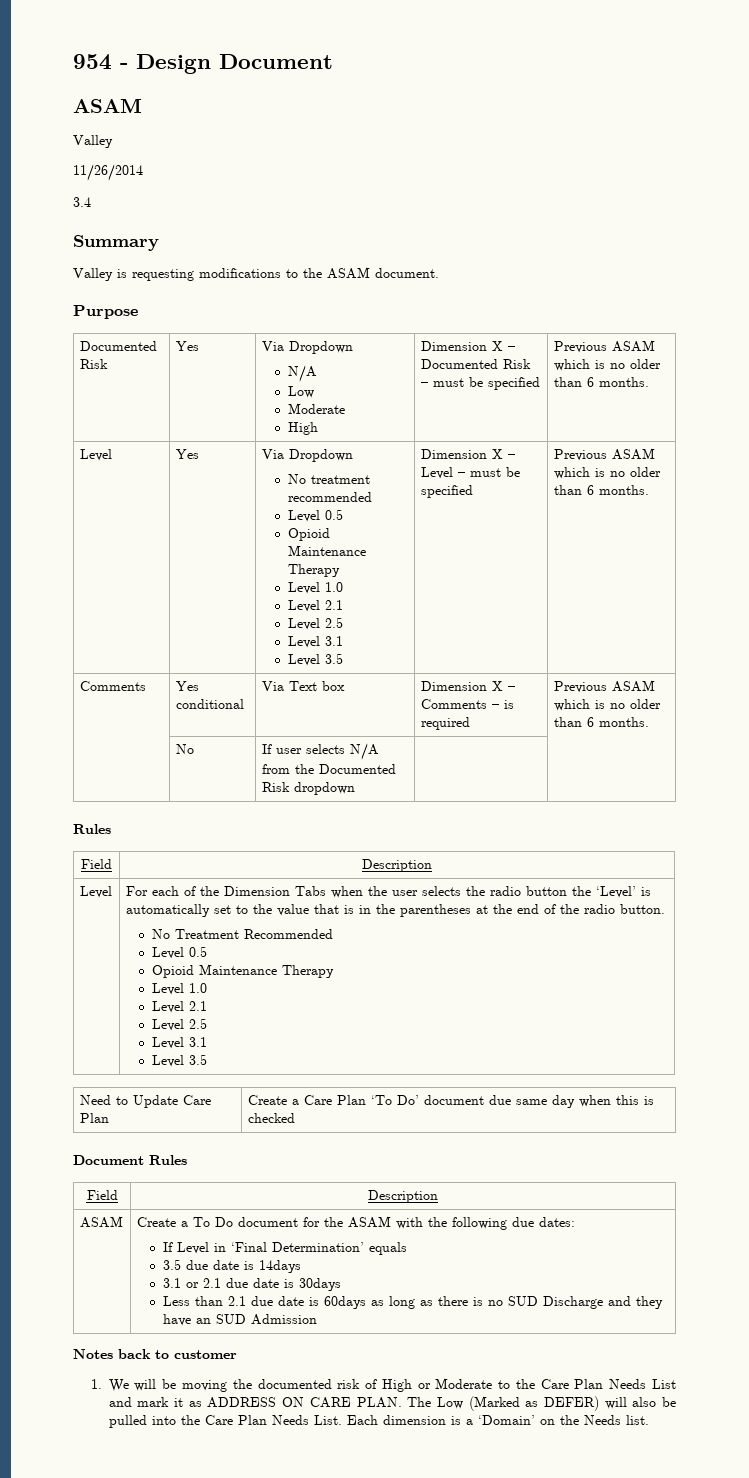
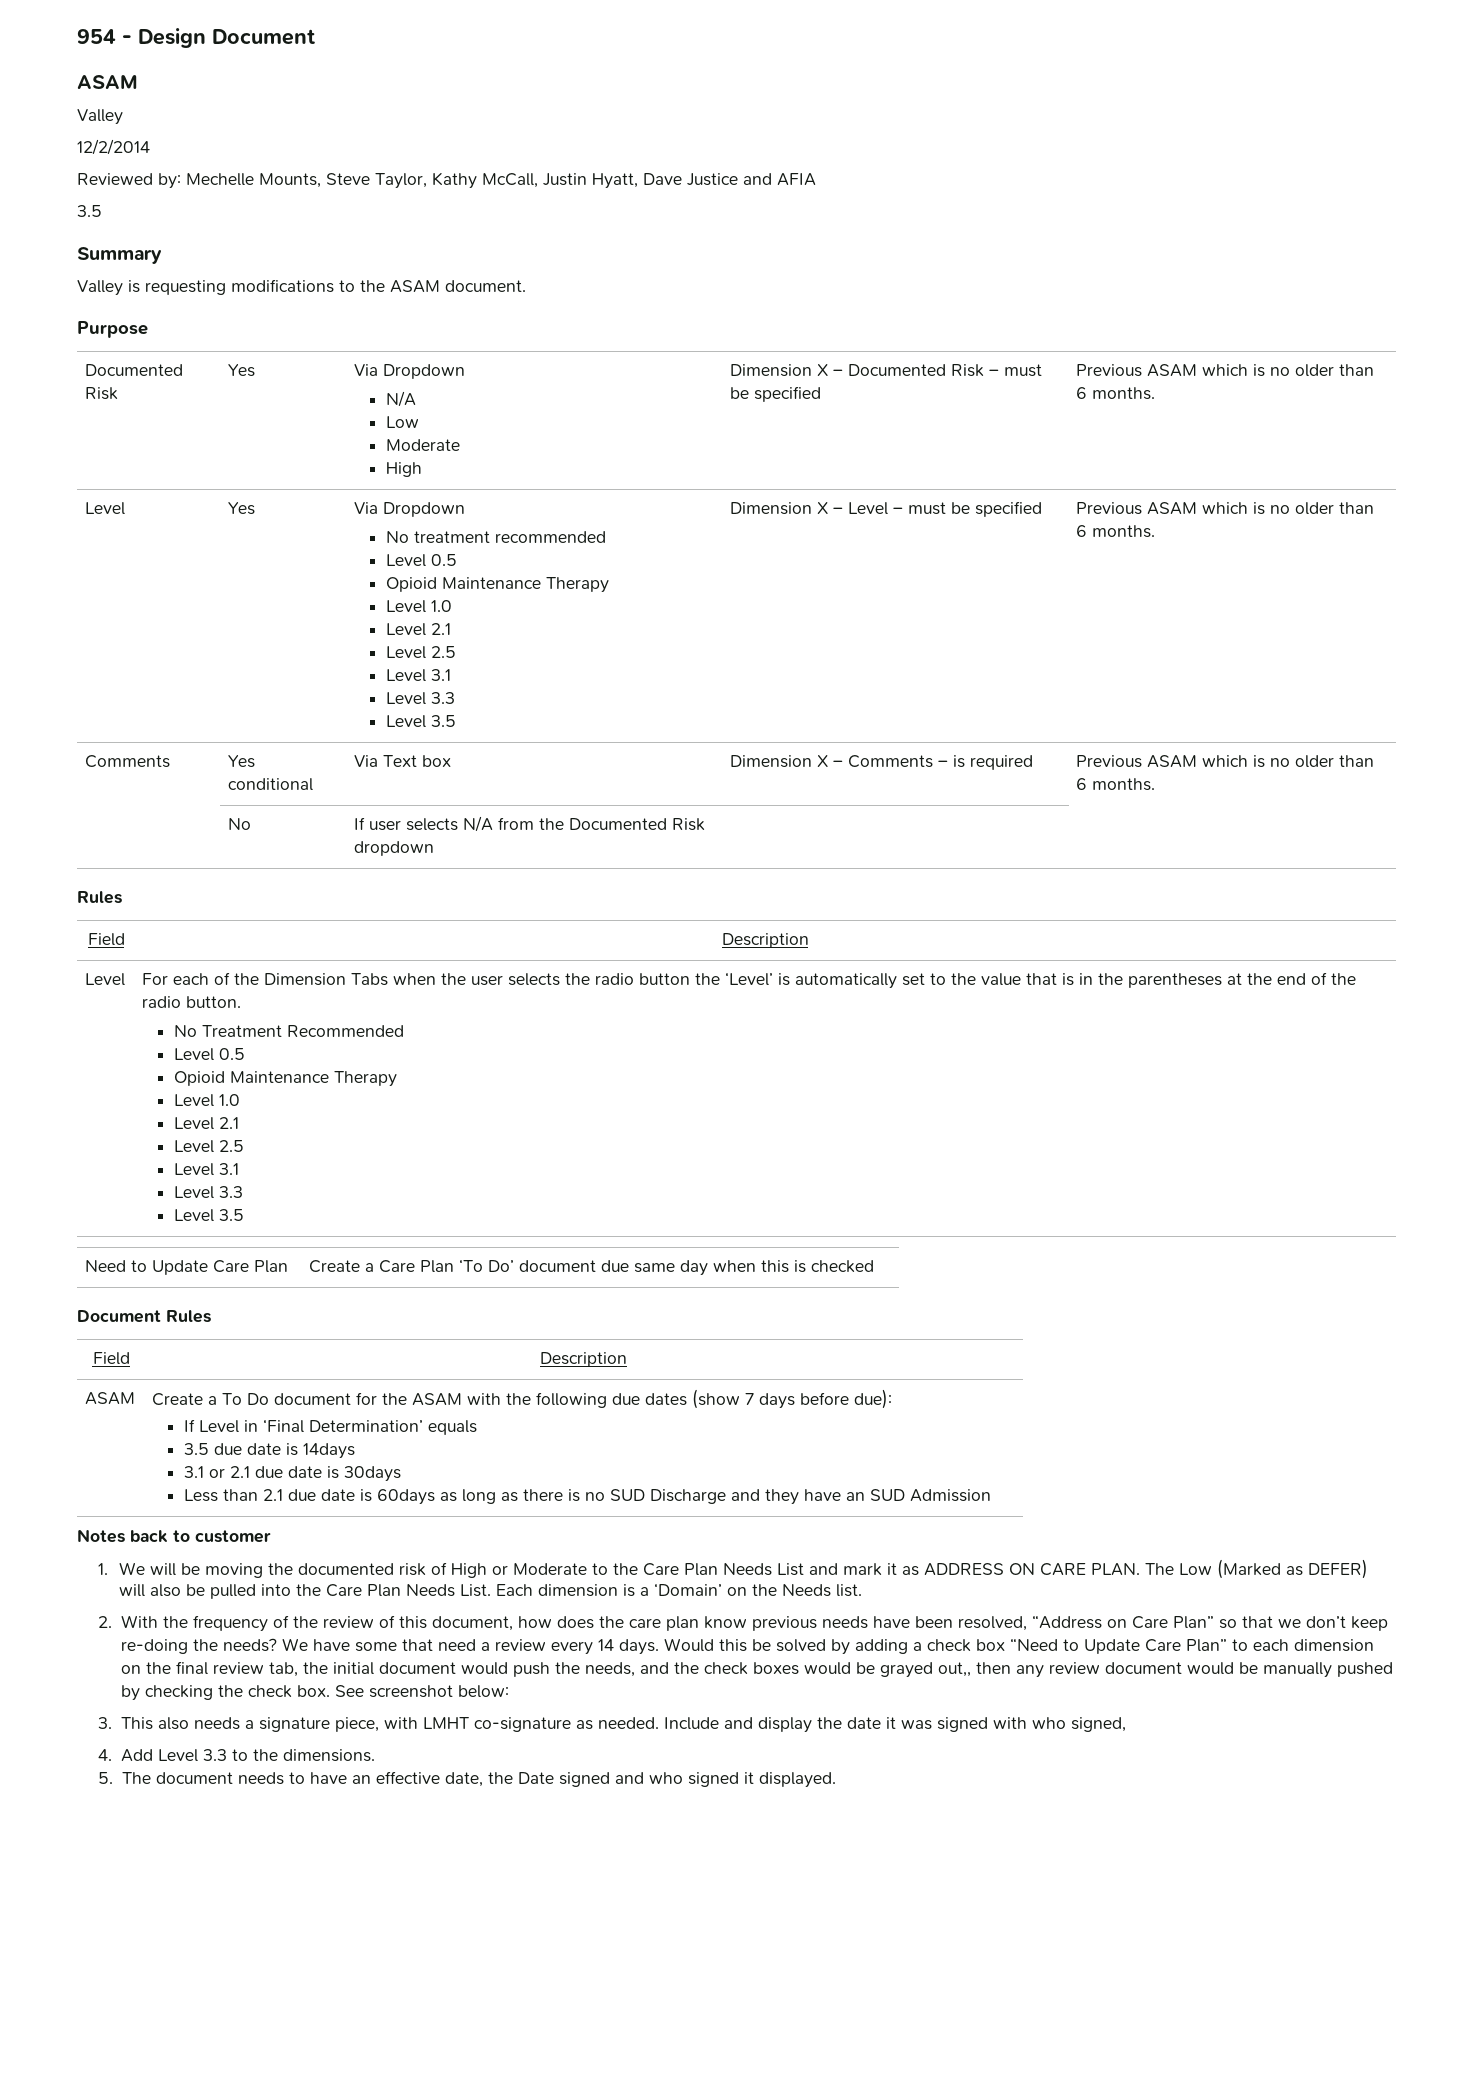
[73,164,143,181] [73,197,91,207] 11/26/2014 // 3.4 -> [77,139,150,155] [77,172,816,189] [77,205,102,217] 12/2/2014 // Reviewed by: Mechelle Mounts, Steve Taylor, Kathy McCall, Justin Hyatt, Dave Justice and AFIA // 3.5
(343, 641) none -> [385,692,455,705] // Level 3.3
(207, 1042) none -> [173,1186,243,1199] // Level 3.3
[538,1217,575,1227] dates: -> [645,1389,893,1409] dates (show 7 days before due):
(649, 1420) none -> [97,1615,1388,1632] [120,1638,1374,1655] [120,1661,1393,1678] [120,1685,509,1701] [97,1717,1126,1733] [97,1749,375,1762] [97,1771,836,1788] // 2. With the frequency of the review of this document, how does the care plan know previous needs have been resolved, “Address on Care Plan” so that we don’t keep re-doing the needs? We have some that need a review every 14 days. Would this be solved by adding a check box “Need to Update Care Plan” to each dimension on the final review tab, the initial document would push the needs, and the check boxes would be grayed out,, then any review document would be manually pushed by checking the check box. See screenshot below: // 3. This also needs a signature piece, with LMHT co-signature as needed. Include and display the date it was signed with who signed, // 4. Add Level 3.3 to the dimensions. // 5. The document needs to have an effective date, the Date signed and who signed it displayed.

